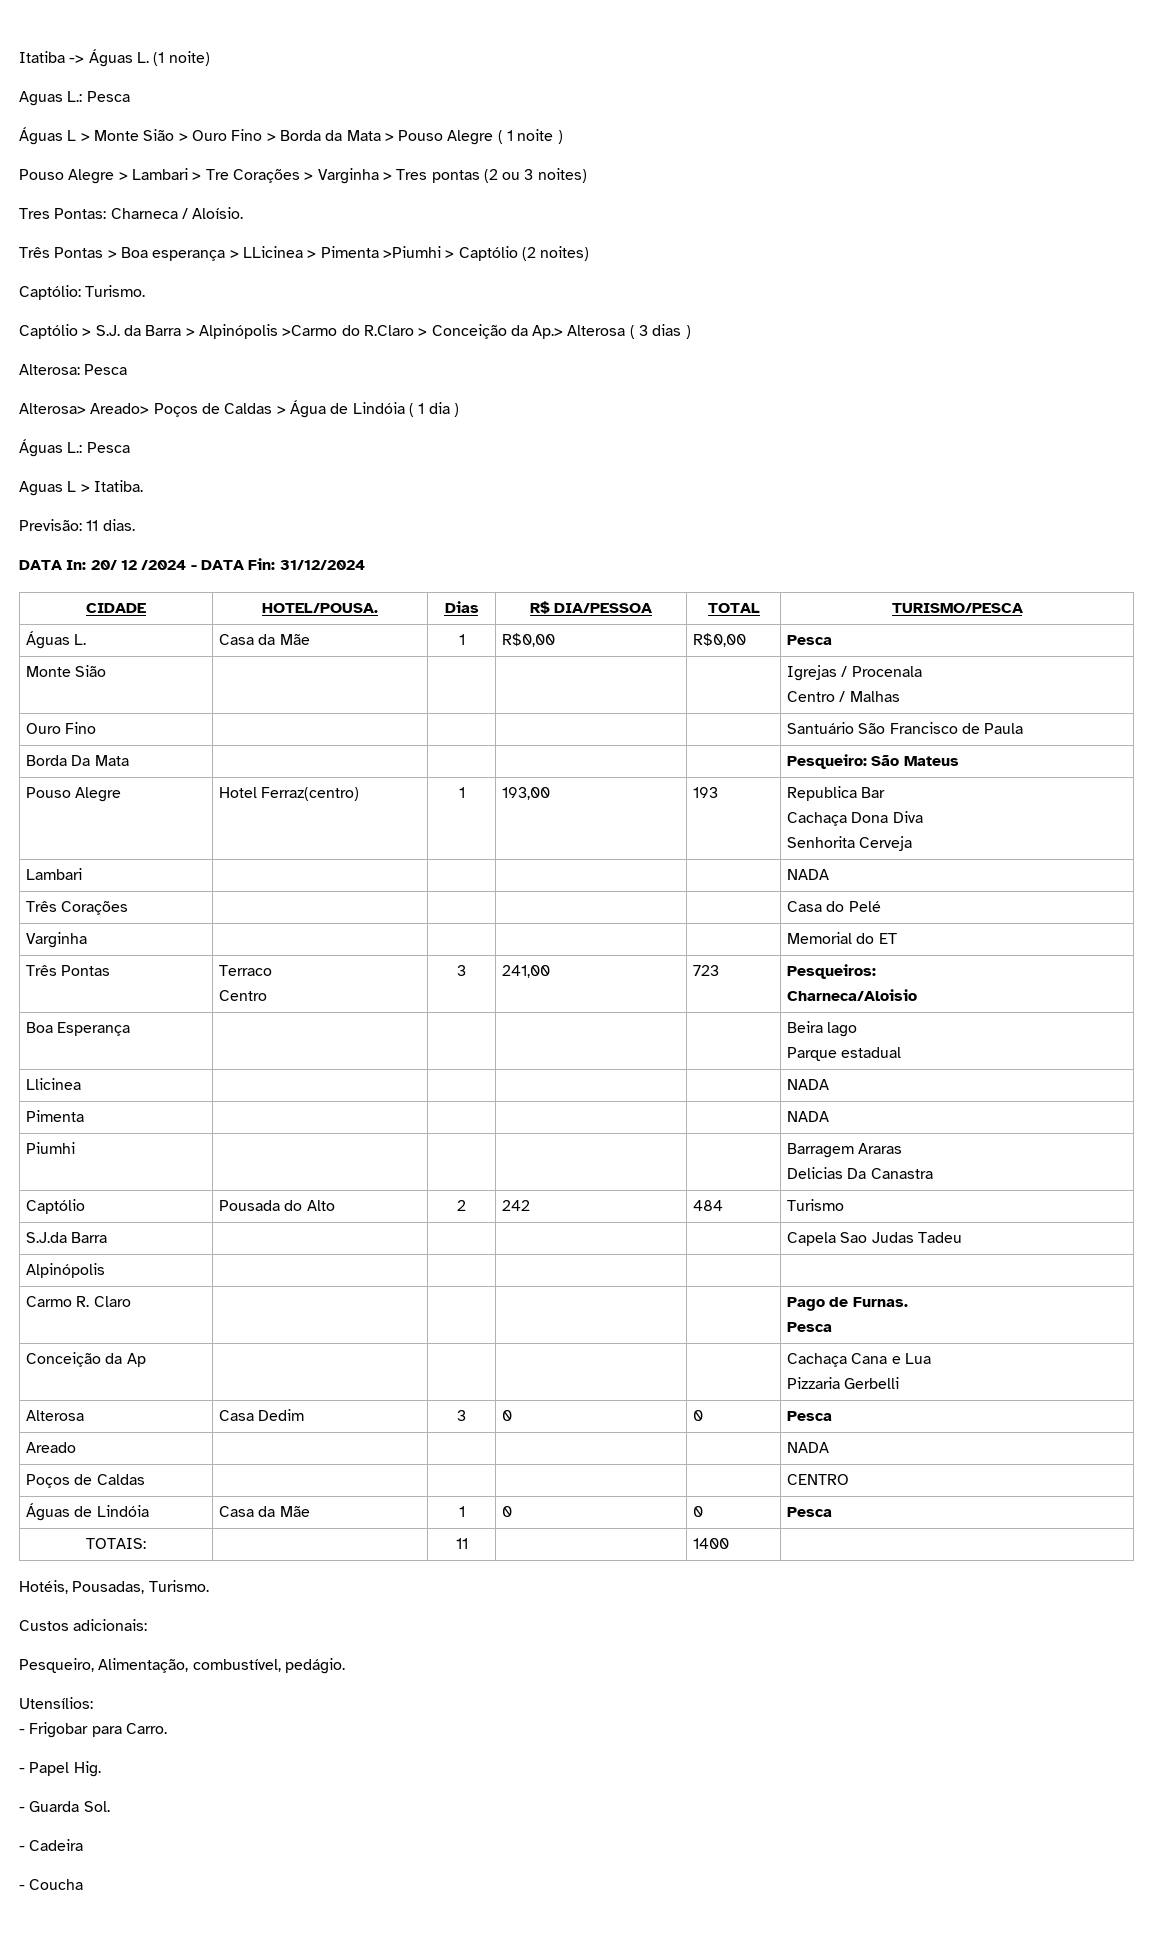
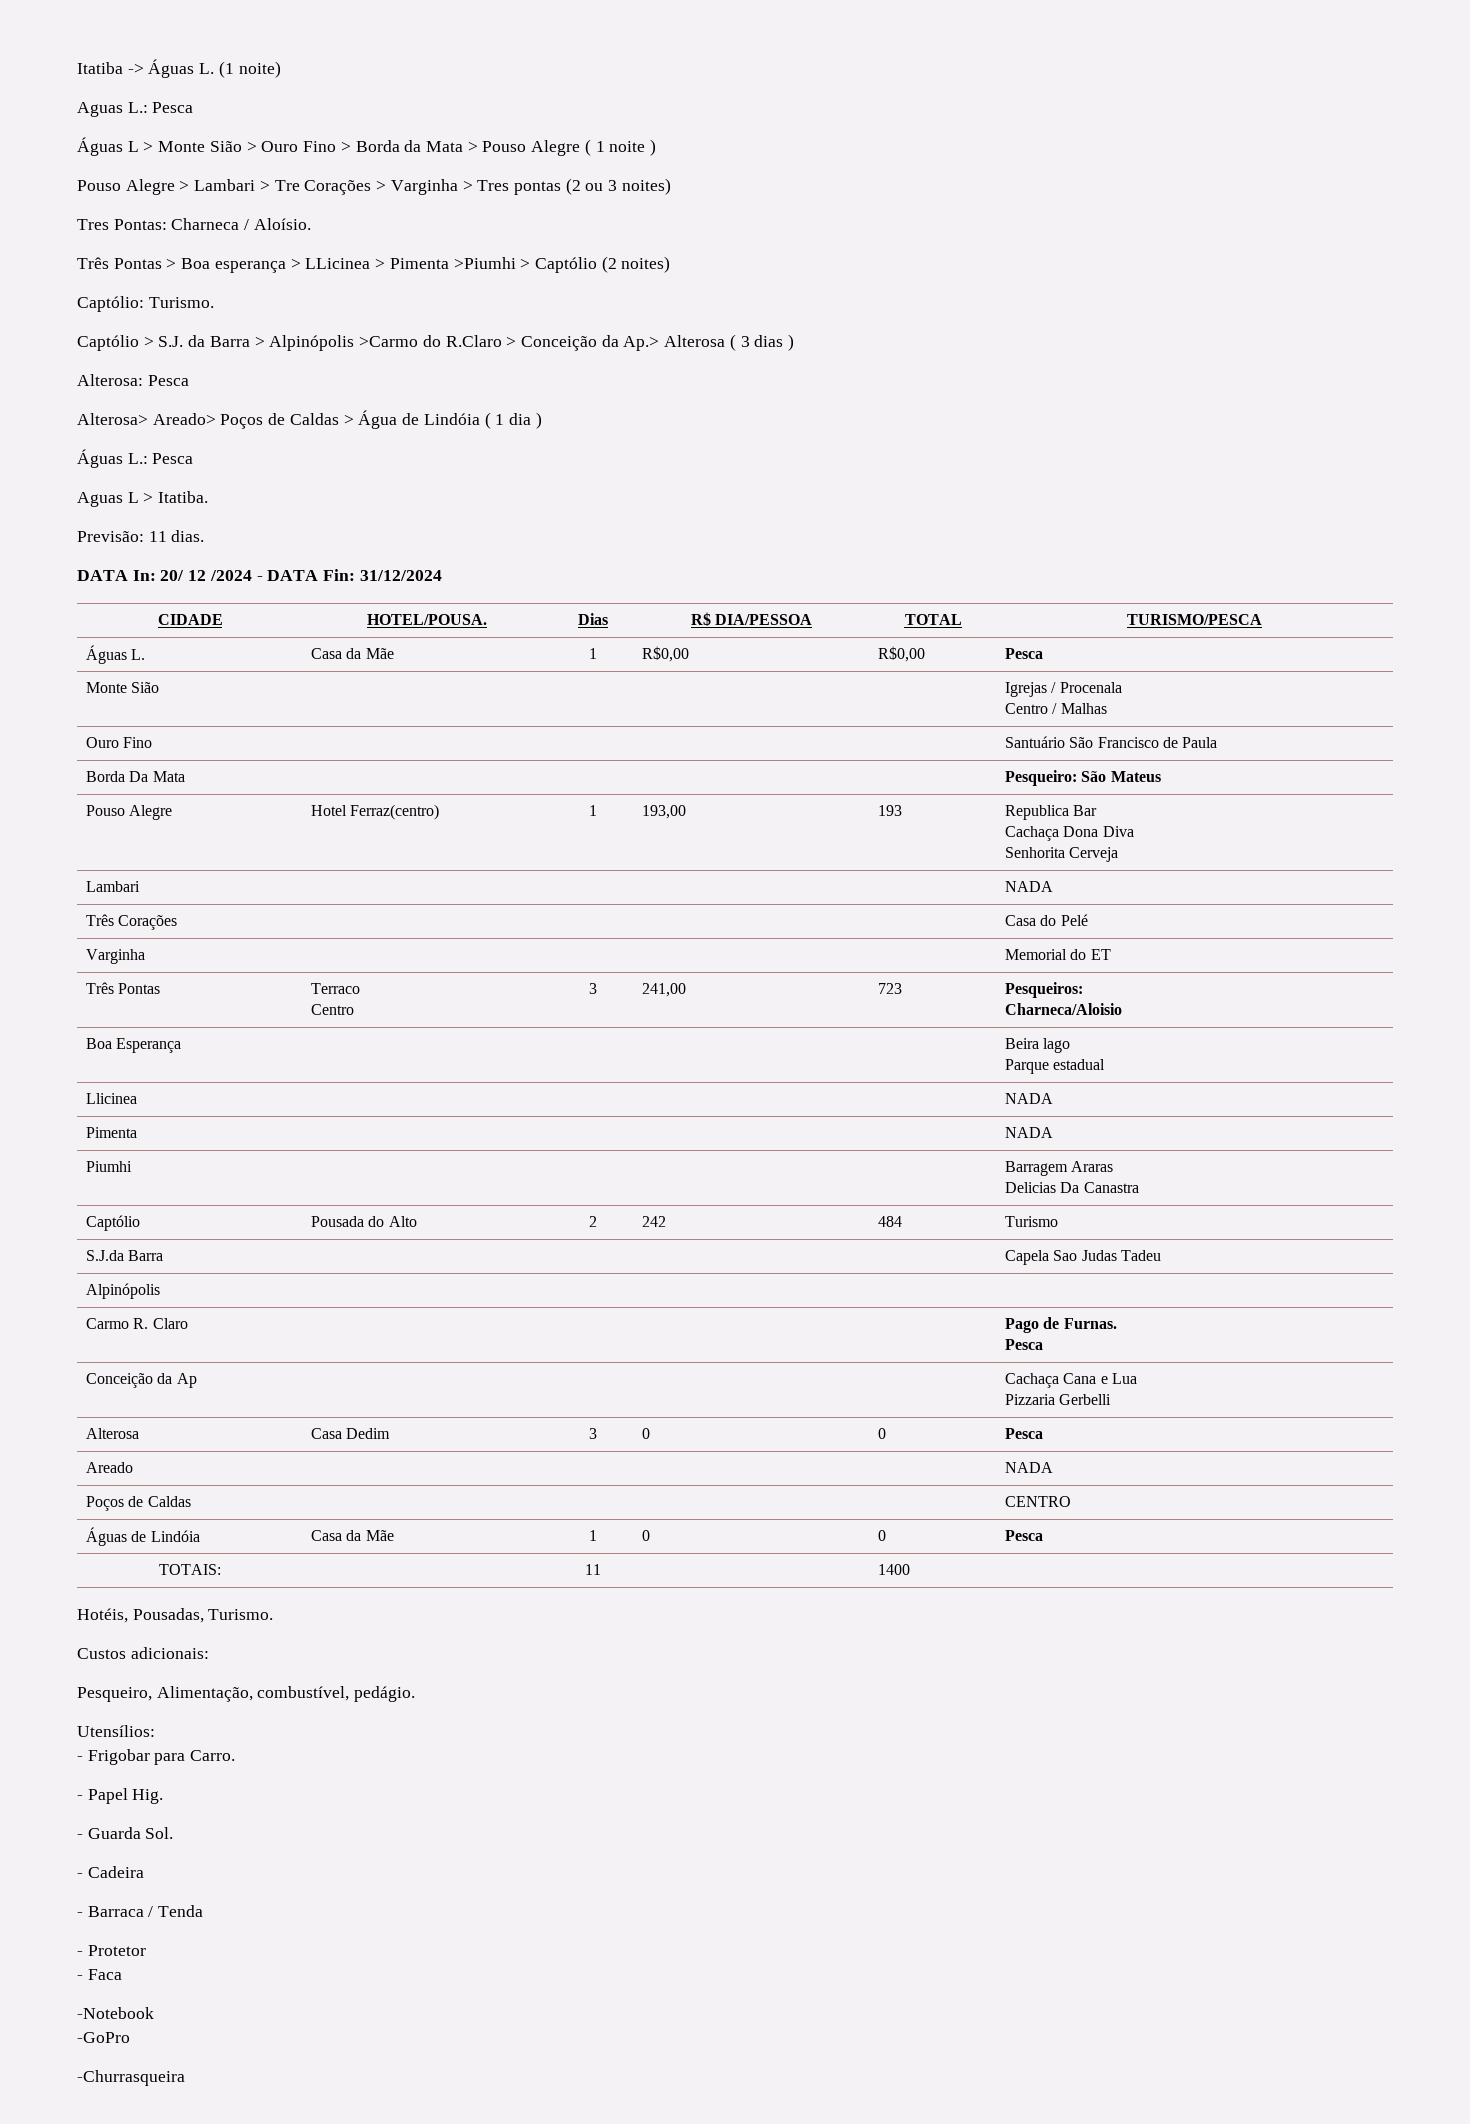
[29,1879,84,1890] Coucha -> [87,1905,204,1917] [77,1945,146,1956] [77,1969,122,1980] [77,2007,154,2019] [77,2032,130,2043] [77,2070,185,2086] Barraca / Tenda // - Protetor // - Faca // -Notebook // -GoPro // -Churrasqueira

